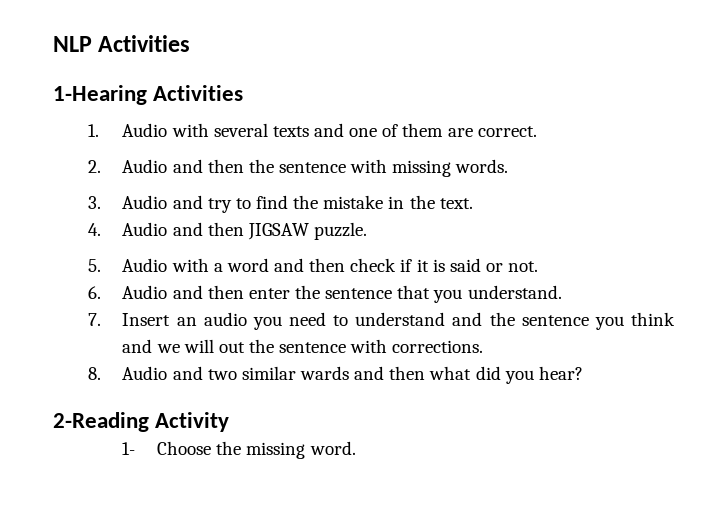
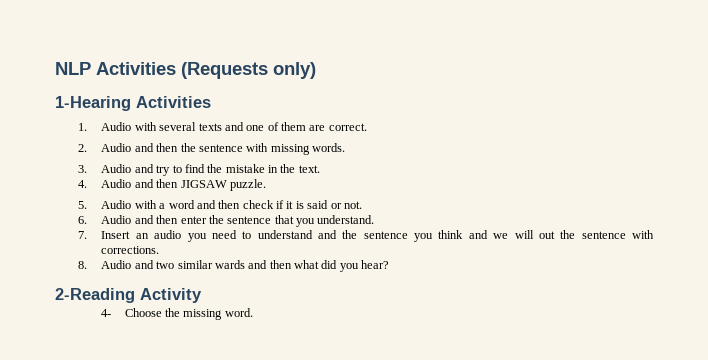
(191, 43) none -> [181,62,316,79] (Requests only)
[122,442,136,455] 1- -> [101,309,112,317] 4-

